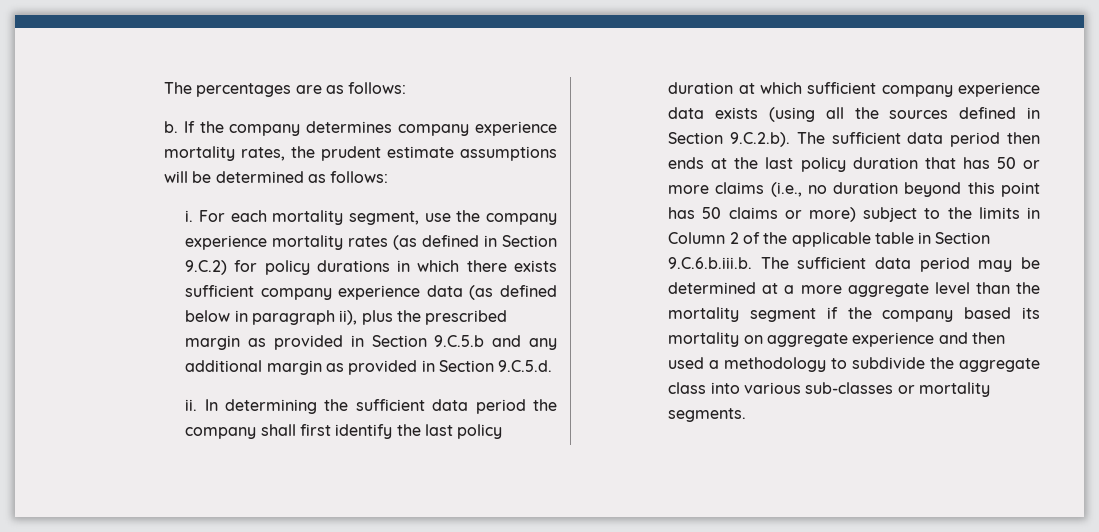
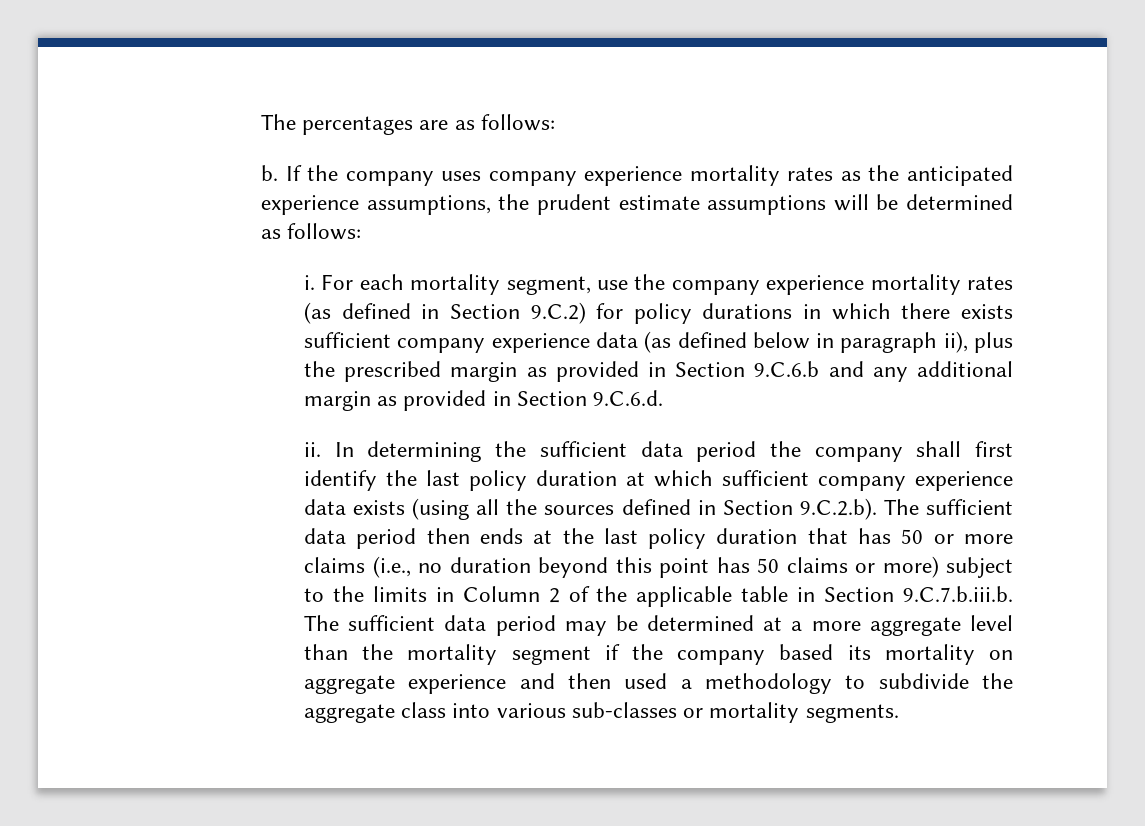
[306,121,558,136] [163,146,285,161] determines company experience mortality rates, -> [441,165,1013,186] [261,195,491,215] uses company experience mortality rates as the anticipated experience assumptions,
[434,335,485,347] 9.C.5.b -> [754,361,820,377] 9.C.6.b
[498,360,553,372] 9.C.5.d. -> [593,390,664,406] 9.C.6.d.
[668,257,753,269] 9.C.6.b.iii.b. -> [903,586,1014,602] 9.C.7.b.iii.b.

